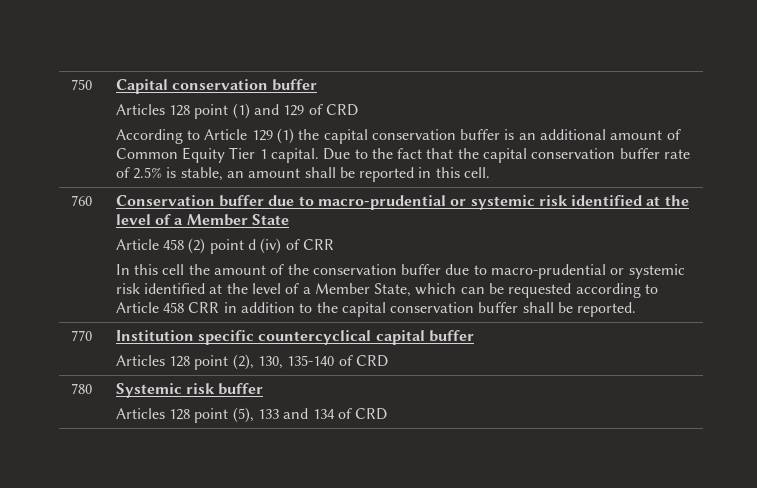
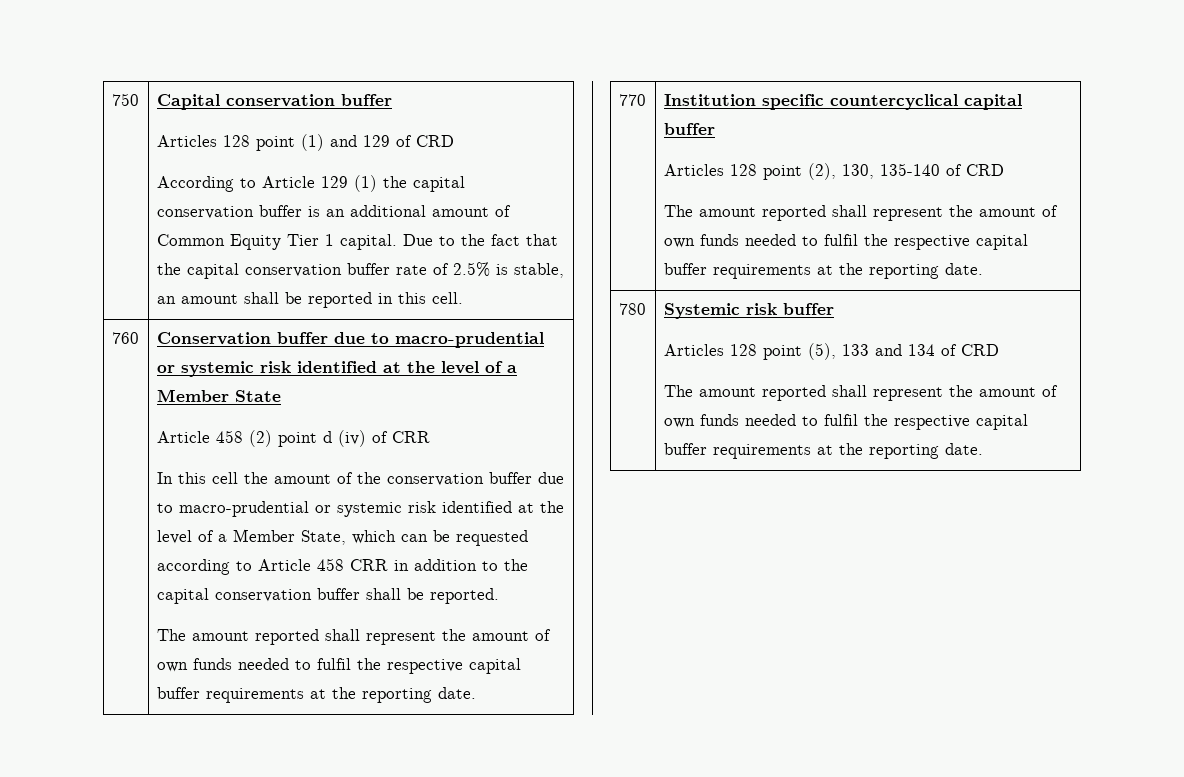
(637, 309) none -> [156,629,551,645] [156,658,521,674] [156,687,476,703] // The amount reported shall represent the amount of own funds needed to fulfil the respective capital buffer requirements at the reporting date.
(388, 361) none -> [663,205,1058,221] [663,234,1028,250] [663,263,983,279] // The amount reported shall represent the amount of own funds needed to fulfil the respective capital buffer requirements at the reporting date.
(388, 414) none -> [663,385,1058,401] [663,414,1028,430] [663,443,983,459] // The amount reported shall represent the amount of own funds needed to fulfil the respective capital buffer requirements at the reporting date.

